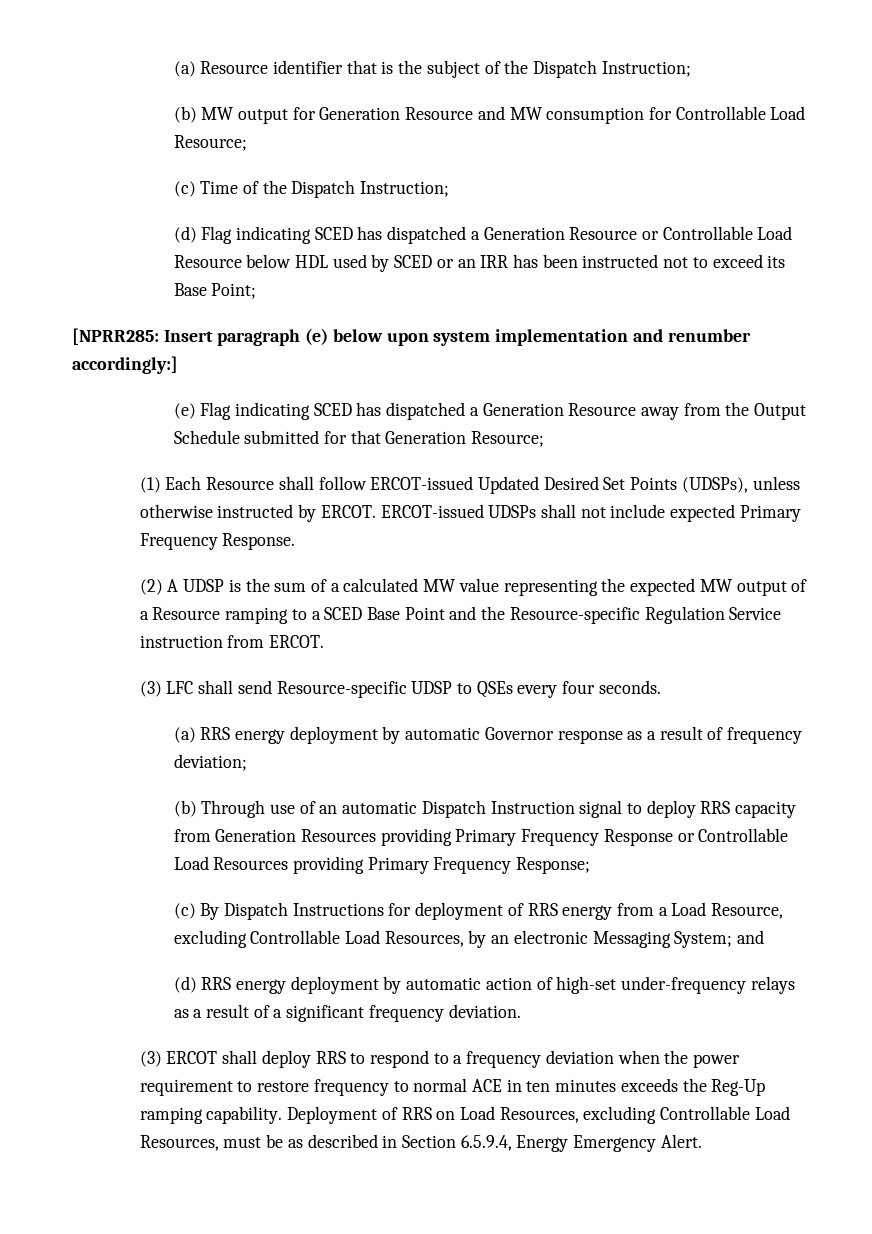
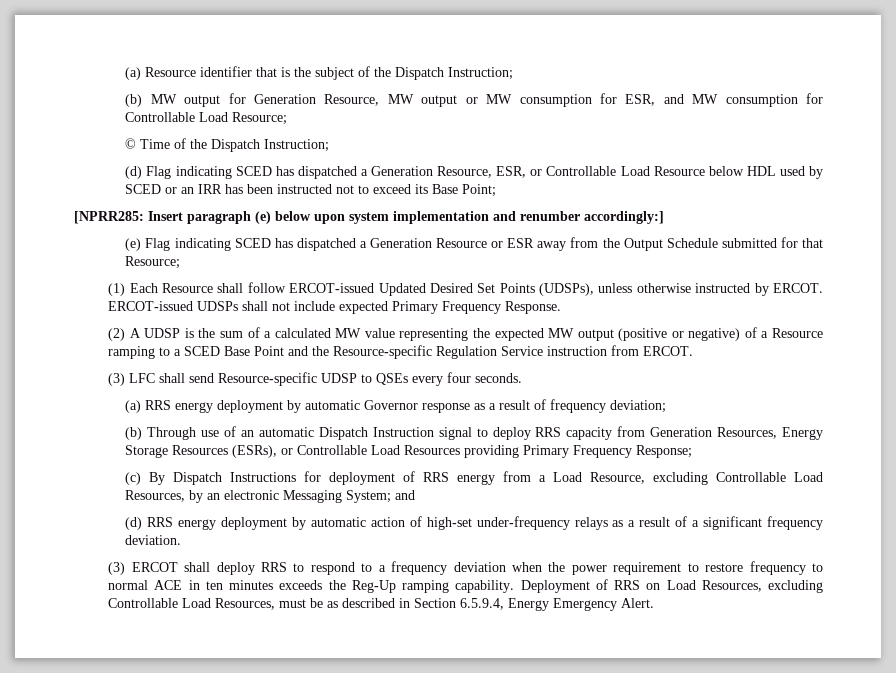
[405,107,474,120] Resource -> [324,93,656,107] Resource, MW output or MW consumption for ESR,
[173,181,196,197] (c) -> [125,138,137,149] ©
[569,227,638,240] Resource -> [437,166,527,178] Resource, ESR,
(637, 409) none -> [491,238,535,248] or ESR
[385,431,467,444] Generation -> (823, 243) none
(787, 588) none -> [618,328,741,341] (positive or negative)
[300,828,673,846] Resources providing Primary Frequency Response -> [717,427,823,440] [125,445,278,458] Resources, Energy Storage Resources (ESRs),

